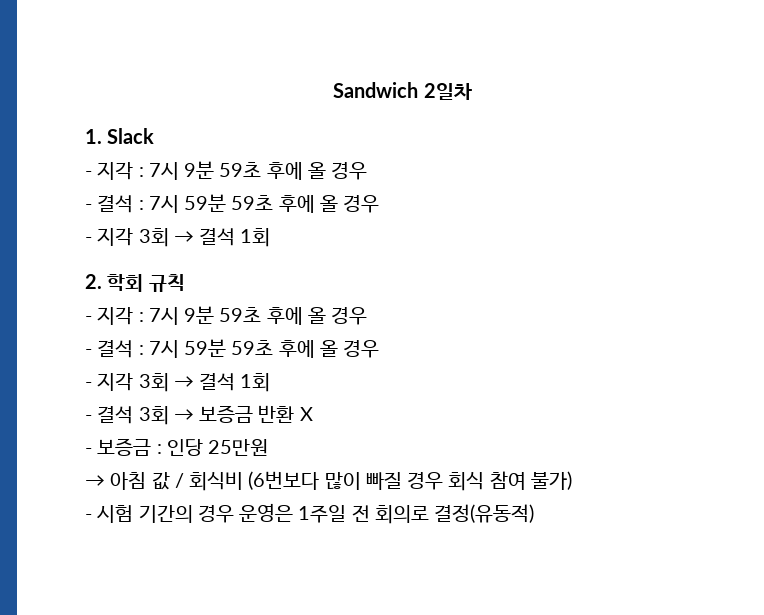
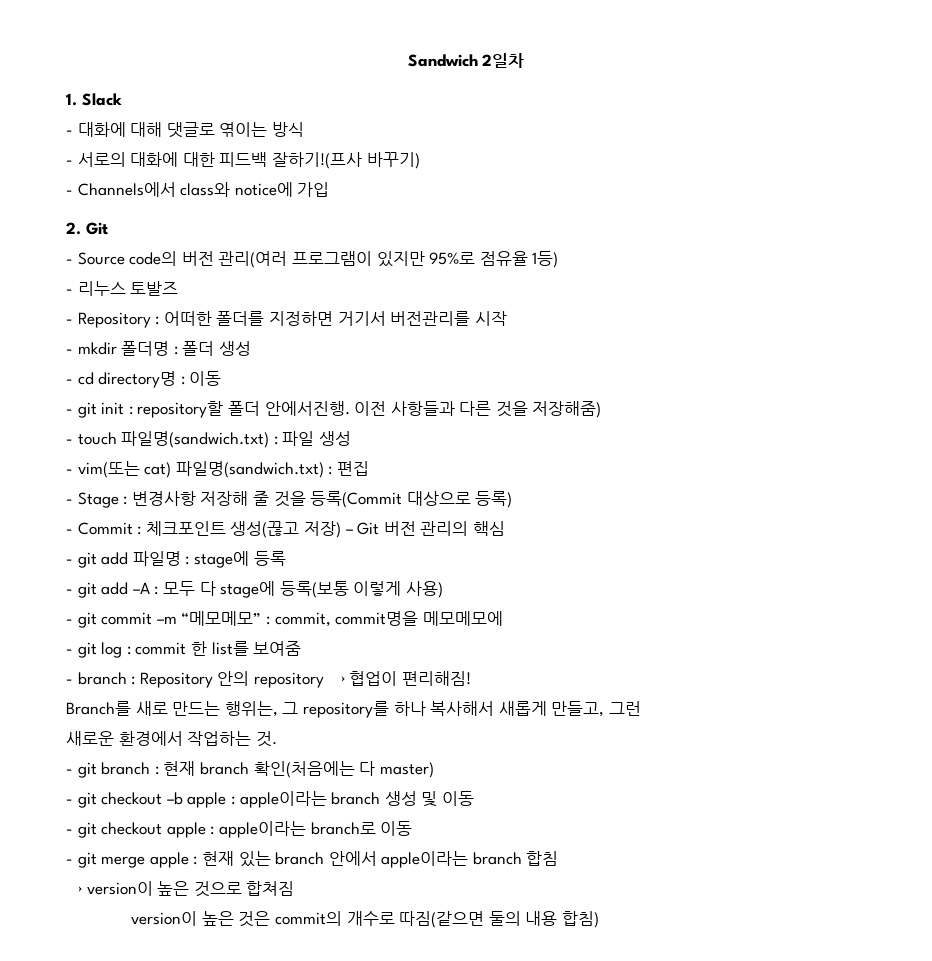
[97,161,368,180] [85,194,380,213] [85,228,271,247] 지각 : 7시 9분 59초 후에 올 경우 // - 결석 : 7시 59분 59초 후에 올 경우 // - 지각 3회 → 결석 1회 -> [77,122,304,138] [66,152,420,169] [66,182,330,197] 대화에 대해 댓글로 엮이는 방식 // - 서로의 대화에 대한 피드백 잘하기!(프사 바꾸기) // - Channels에서 class와 notice에 가입
[107,274,185,292] [85,306,368,325] [85,339,380,358] [85,373,271,392] [85,405,313,425] [85,438,269,456] [85,471,572,491] [85,503,535,524] 학회 규칙 // - 지각 : 7시 9분 59초 후에 올 경우 // - 결석 : 7시 59분 59초 후에 올 경우 // - 지각 3회 → 결석 1회 // - 결석 3회 → 보증금 반환 X // - 보증금 : 인당 25만원 // → 아침 값 / 회식비 (6번보다 많이 빠질 경우 회식 참여 불가) // - 시험 기간의 경우 운영은 1주일 전 회의로 결정(유동적) -> [85,222,108,235] [66,251,559,268] [66,281,179,296] [66,311,507,328] [66,341,251,356] [66,371,222,388] [66,401,602,418] [66,431,351,448] [66,461,369,478] [66,491,513,508] [66,521,505,538] [66,551,286,568] [66,581,443,598] [66,611,503,628] [66,641,302,658] [66,671,471,688] [66,701,641,718] [66,731,277,747] [66,761,434,778] [66,791,474,808] [66,821,413,838] [66,851,559,868] [66,881,295,897] [131,911,599,928] Git // - Source code의 버전 관리(여러 프로그램이 있지만 95%로 점유율 1등) // - 리누스 토발즈 // - Repository : 어떠한 폴더를 지정하면 거기서 버전관리를 시작 // - mkdir 폴더명 : 폴더 생성 // - cd directory명 : 이동 // - git init : repository할 폴더 안에서진행. 이전 사항들과 다른 것을 저장해줌) // - touch 파일명(sandwich.txt) : 파일 생성 // - vim(또는 cat) 파일명(sandwich.txt) : 편집 // - Stage : 변경사항 저장해 줄 것을 등록(Commit 대상으로 등록) // - Commit : 체크포인트 생성(끊고 저장) – Git 버전 관리의 핵심 // - git add 파일명 : stage에 등록 // - git add –A : 모두 다 stage에 등록(보통 이렇게 사용) // - git commit –m “메모메모” : commit, commit명을 메모메모에 // - git log : commit 한 list를 보여줌 // - branch : Repository 안의 repository → 협업이 편리해짐! // Branch를 새로 만드는 행위는, 그 repository를 하나 복사해서 새롭게 만들고, 그런 // 새로운 환경에서 작업하는 것. // - git branch : 현재 branch 확인(처음에는 다 master) // - git checkout –b apple : apple이라는 branch 생성 및 이동 // - git checkout apple : apple이라는 branch로 이동 // - git merge apple : 현재 있는 branch 안에서 apple이라는 branch 합침 // → version이 높은 것으로 합쳐짐 // version이 높은 것은 commit의 개수로 따짐(같으면 둘의 내용 합침)

